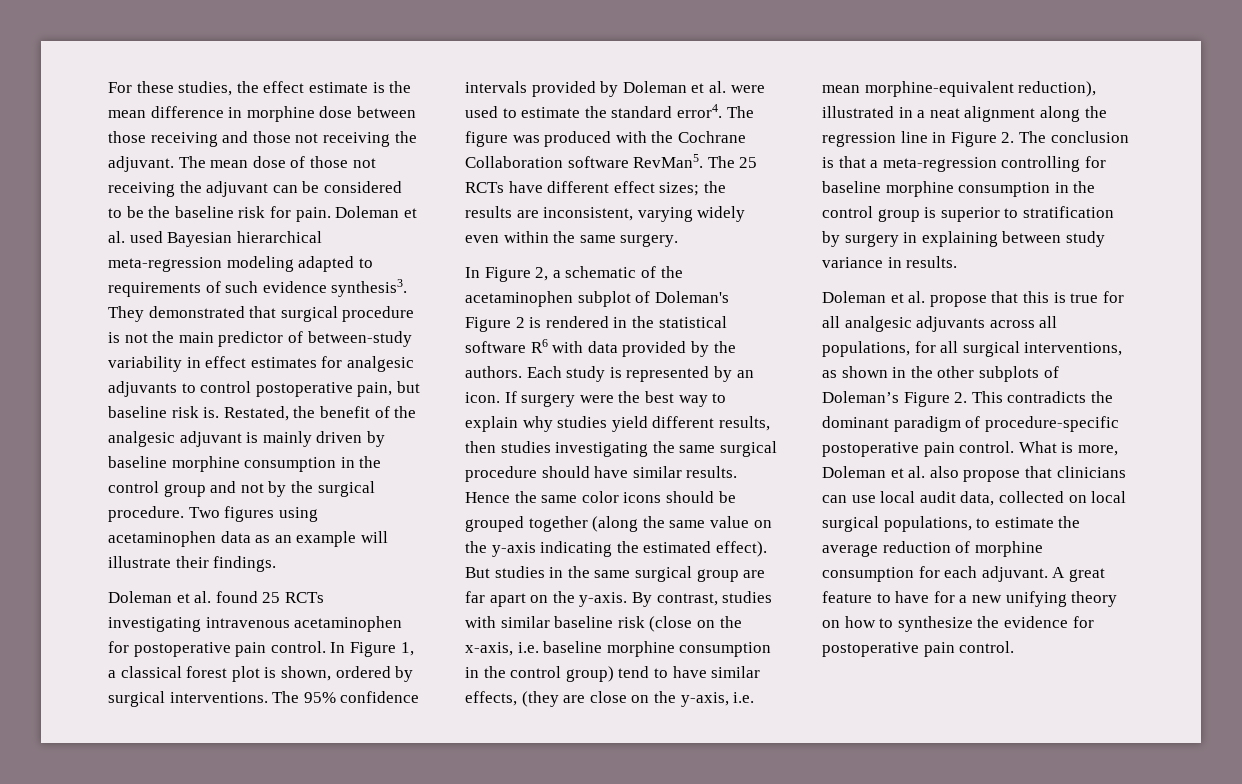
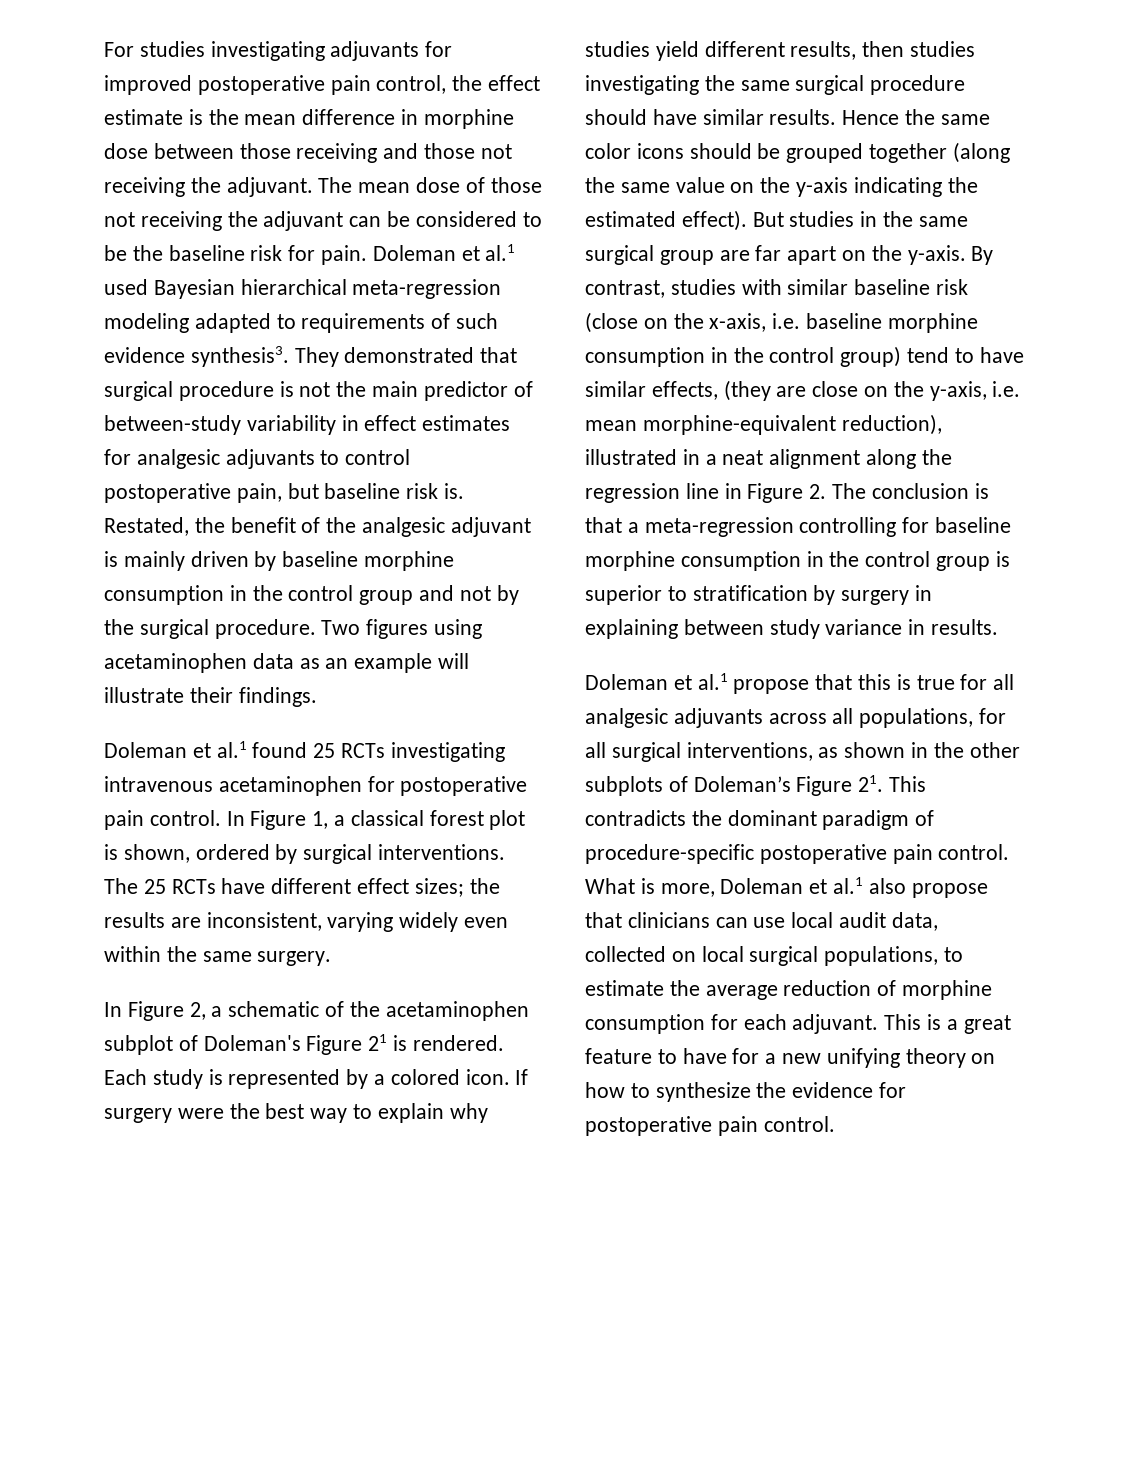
[136,81,233,96] these studies, -> [139,41,453,61] [104,75,447,95] studies investigating adjuvants for improved postoperative pain control,
[108,231,125,243] al. -> [485,244,516,261] al.1
[194,591,212,603] al. -> [216,741,247,758] al.1
[303,691,420,703] [465,81,765,97] [465,104,754,118] [465,131,746,147] [465,154,735,168] 95% confidence intervals provided by Doleman et al. were used to estimate the standard error4. The figure was produced with the Cochrane Collaboration software RevMan5. The -> (138, 886) none
[515,316,727,328] [465,339,736,357] [465,366,522,378] 2 is rendered in the statistical software R6 with data provided by the authors. -> [368,1034,504,1051] 21 is rendered.
[736,370,754,378] an -> [374,1069,460,1085] a colored
[908,291,926,303] al. -> [697,673,728,690] al.1
[954,392,968,403] 2. -> [858,775,884,792] 21.
[908,466,926,478] al. -> [833,877,864,894] al.1
[1052,567,1066,578] A -> [884,1014,958,1030] This is a

